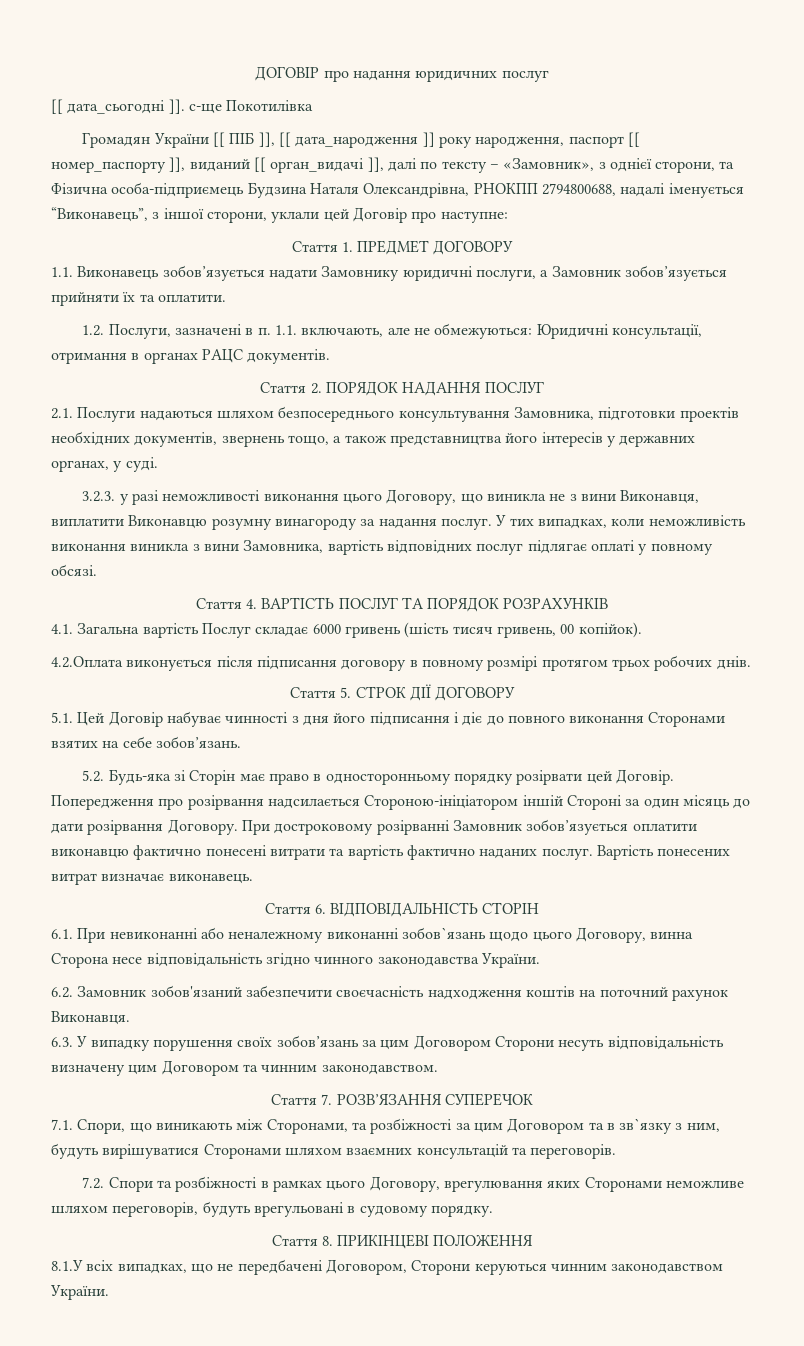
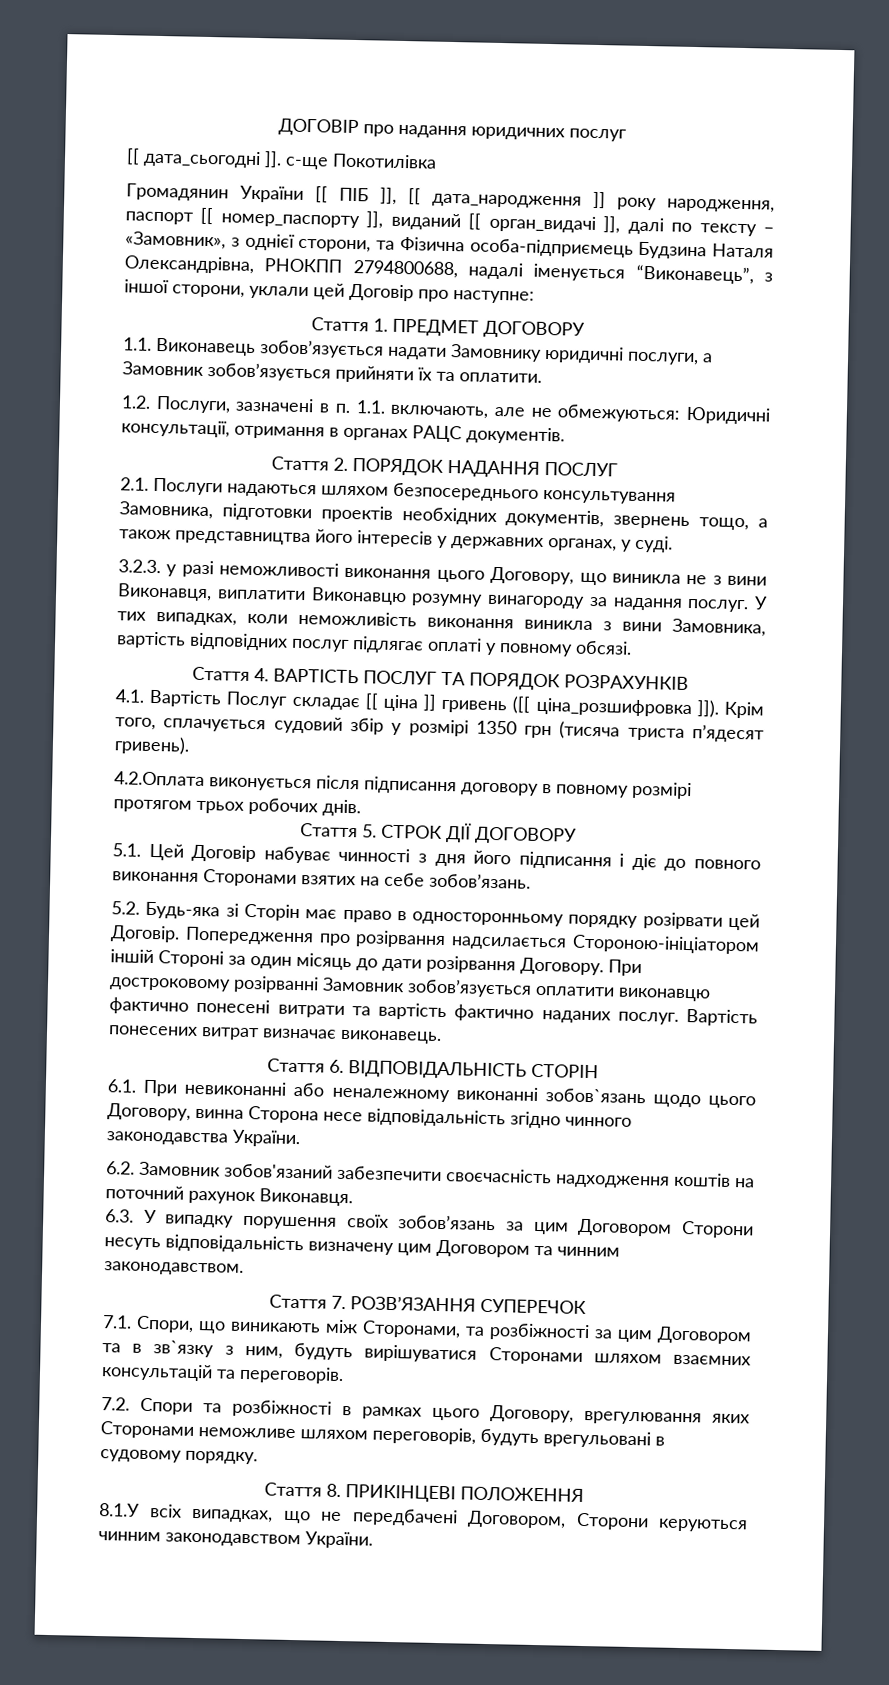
[82,132,151,148] Громадян -> [126,183,229,202] Громадянин
[77,622,642,638] Загальна вартість Послуг складає 6000 гривень (шість тисяч гривень, 00 копійок). -> [149,689,764,719] [115,716,764,743] [114,736,190,755] Вартість Послуг складає [[ ціна ]] гривень ([[ ціна_розшифровка ]]). Крім того, сплачується судовий збір у розмірі 1350 грн (тисяча триста п’ядесят гривень).

